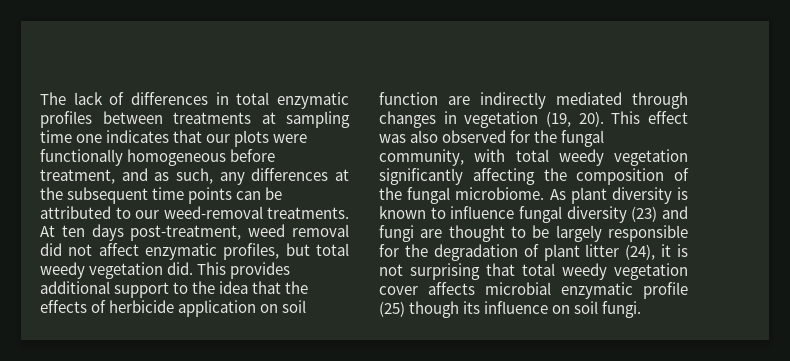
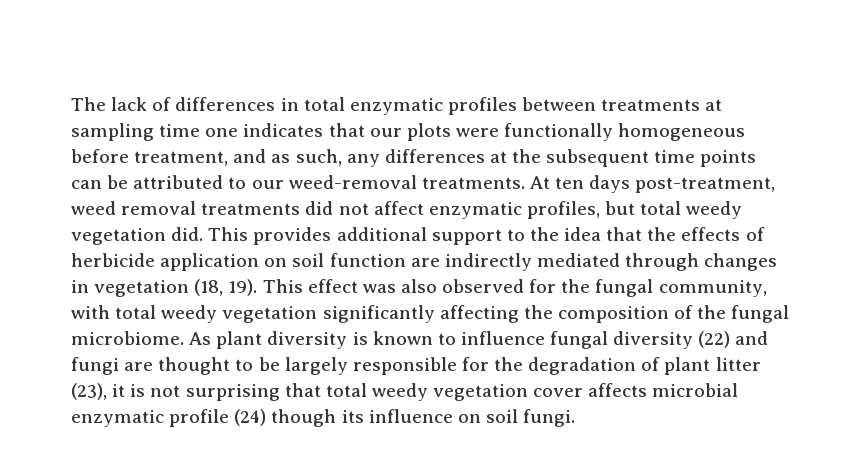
(349, 230) none -> [201,203,301,215] treatments
[546,111,604,127] (19, 20). -> [194,279,258,296] (18, 19).
[631,206,658,222] (23) -> [698,331,731,348] (22)
[625,244,656,260] (24), -> [71,383,107,400] (23),
[379,301,405,317] (25) -> [234,409,267,426] (24)

